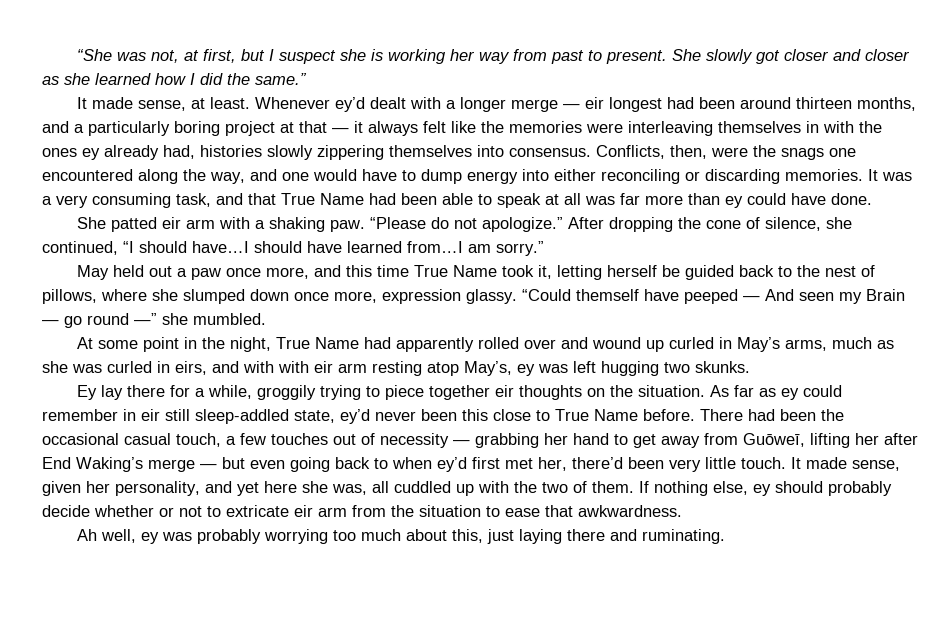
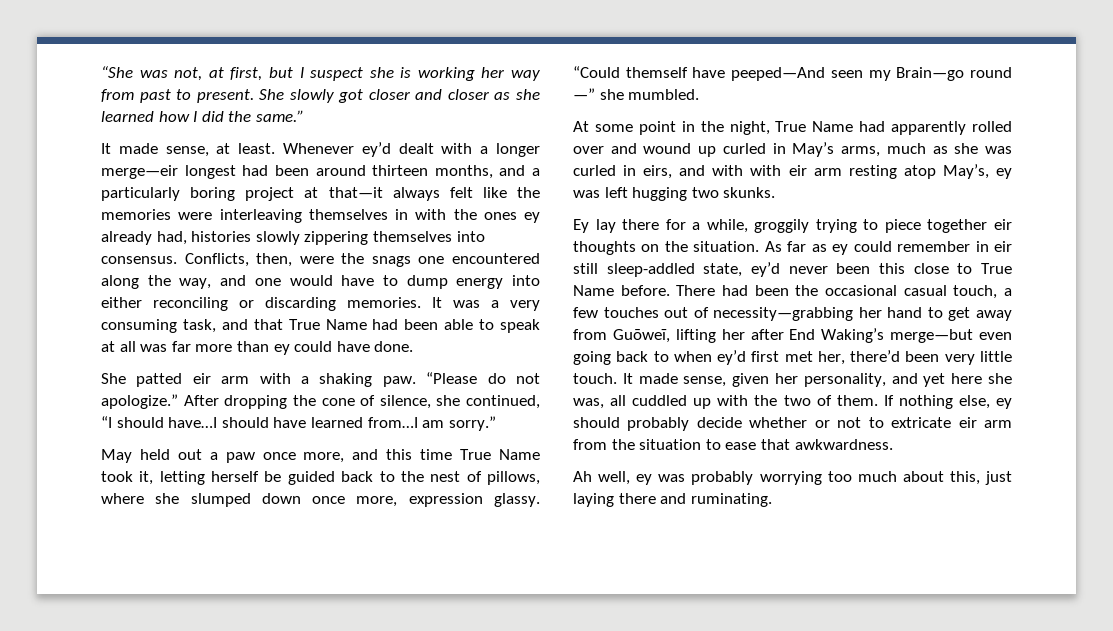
[511,97,605,112] merge — eir -> [101,165,178,179] merge—eir
[299,121,363,133] that — it -> [328,187,383,198] that—it
[684,289,905,304] [42,316,82,328] peeped — And seen my Brain — go -> [731,67,965,81] peeped—And seen my Brain—go
[380,433,539,448] necessity — grabbing -> [713,307,854,321] necessity—grabbing
[148,457,245,472] merge — but -> [890,329,974,343] merge—but

